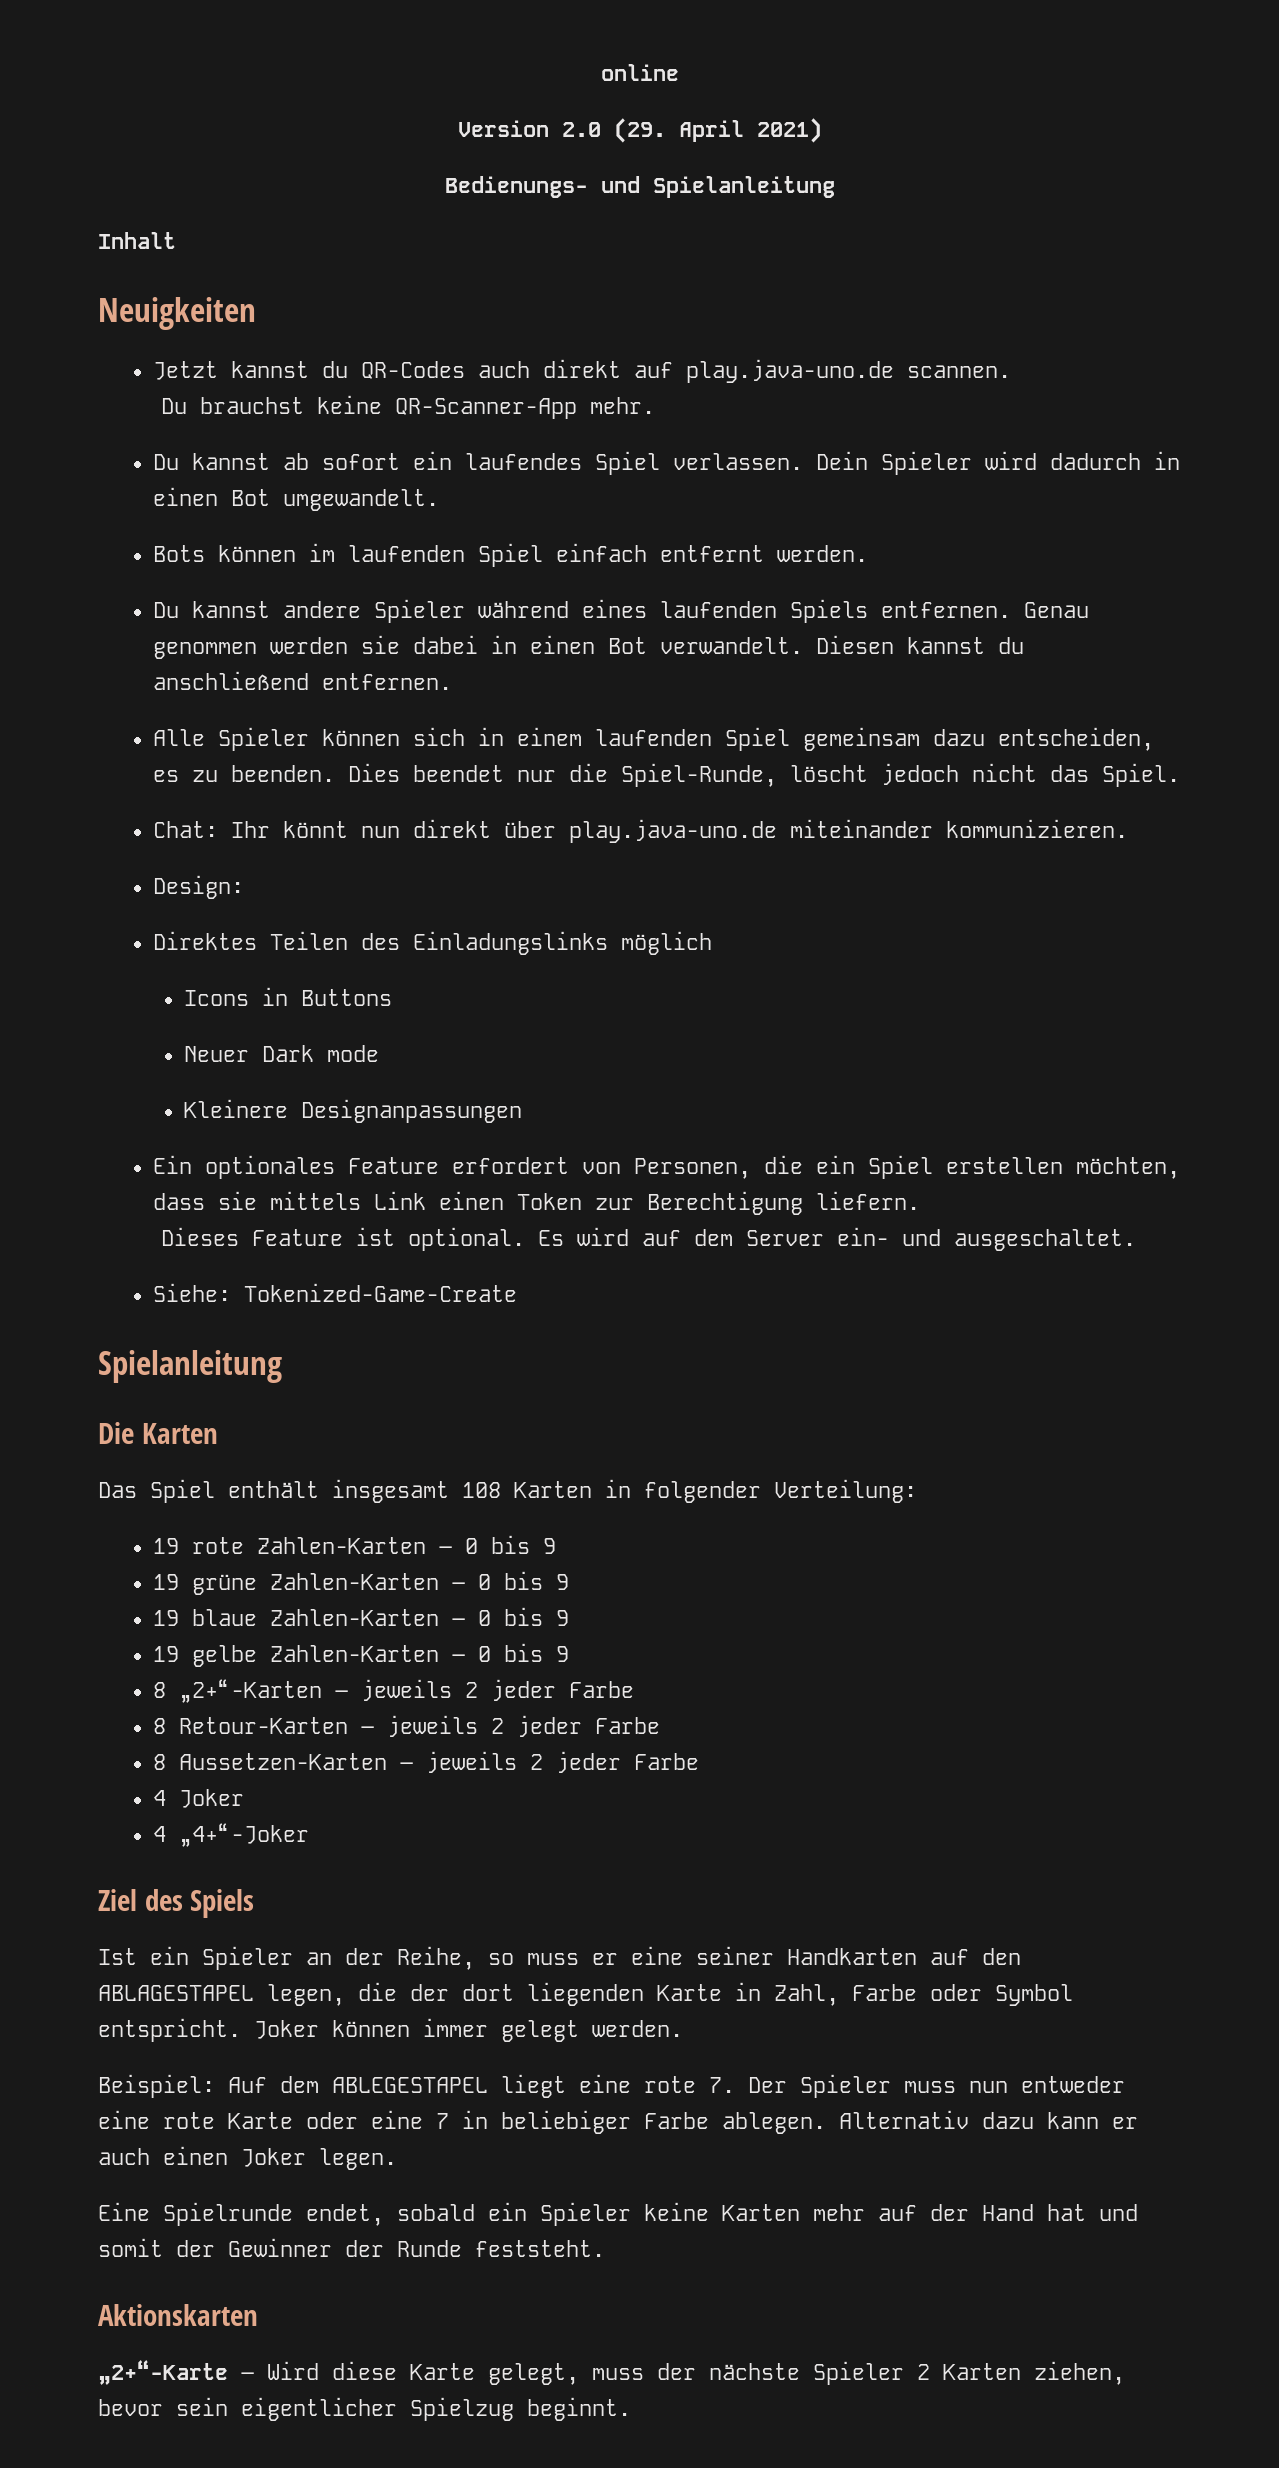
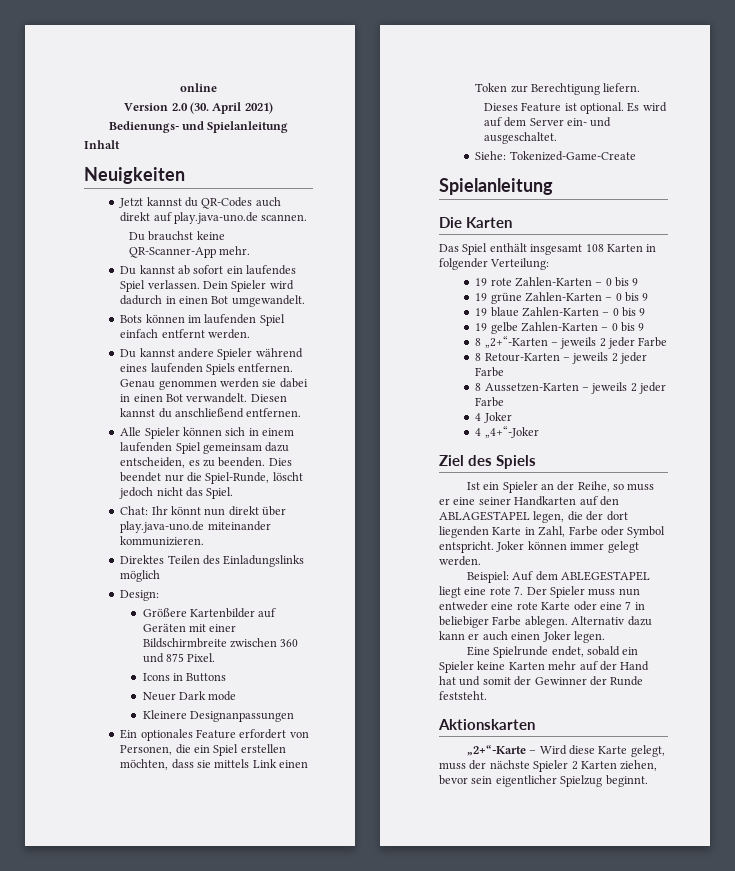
[613,118,666,143] (29. -> [190,102,209,114] (30.
[153,875,245,899] // Design: -> (205, 541) none
(713, 943) none -> [120,590,160,601] [142,608,277,618] [142,623,237,632] [142,638,299,648] [142,653,216,663] // Design: // Größere Kartenbilder auf Geräten mit einer Bildschirmbreite zwischen 360 und 875 Pixel.

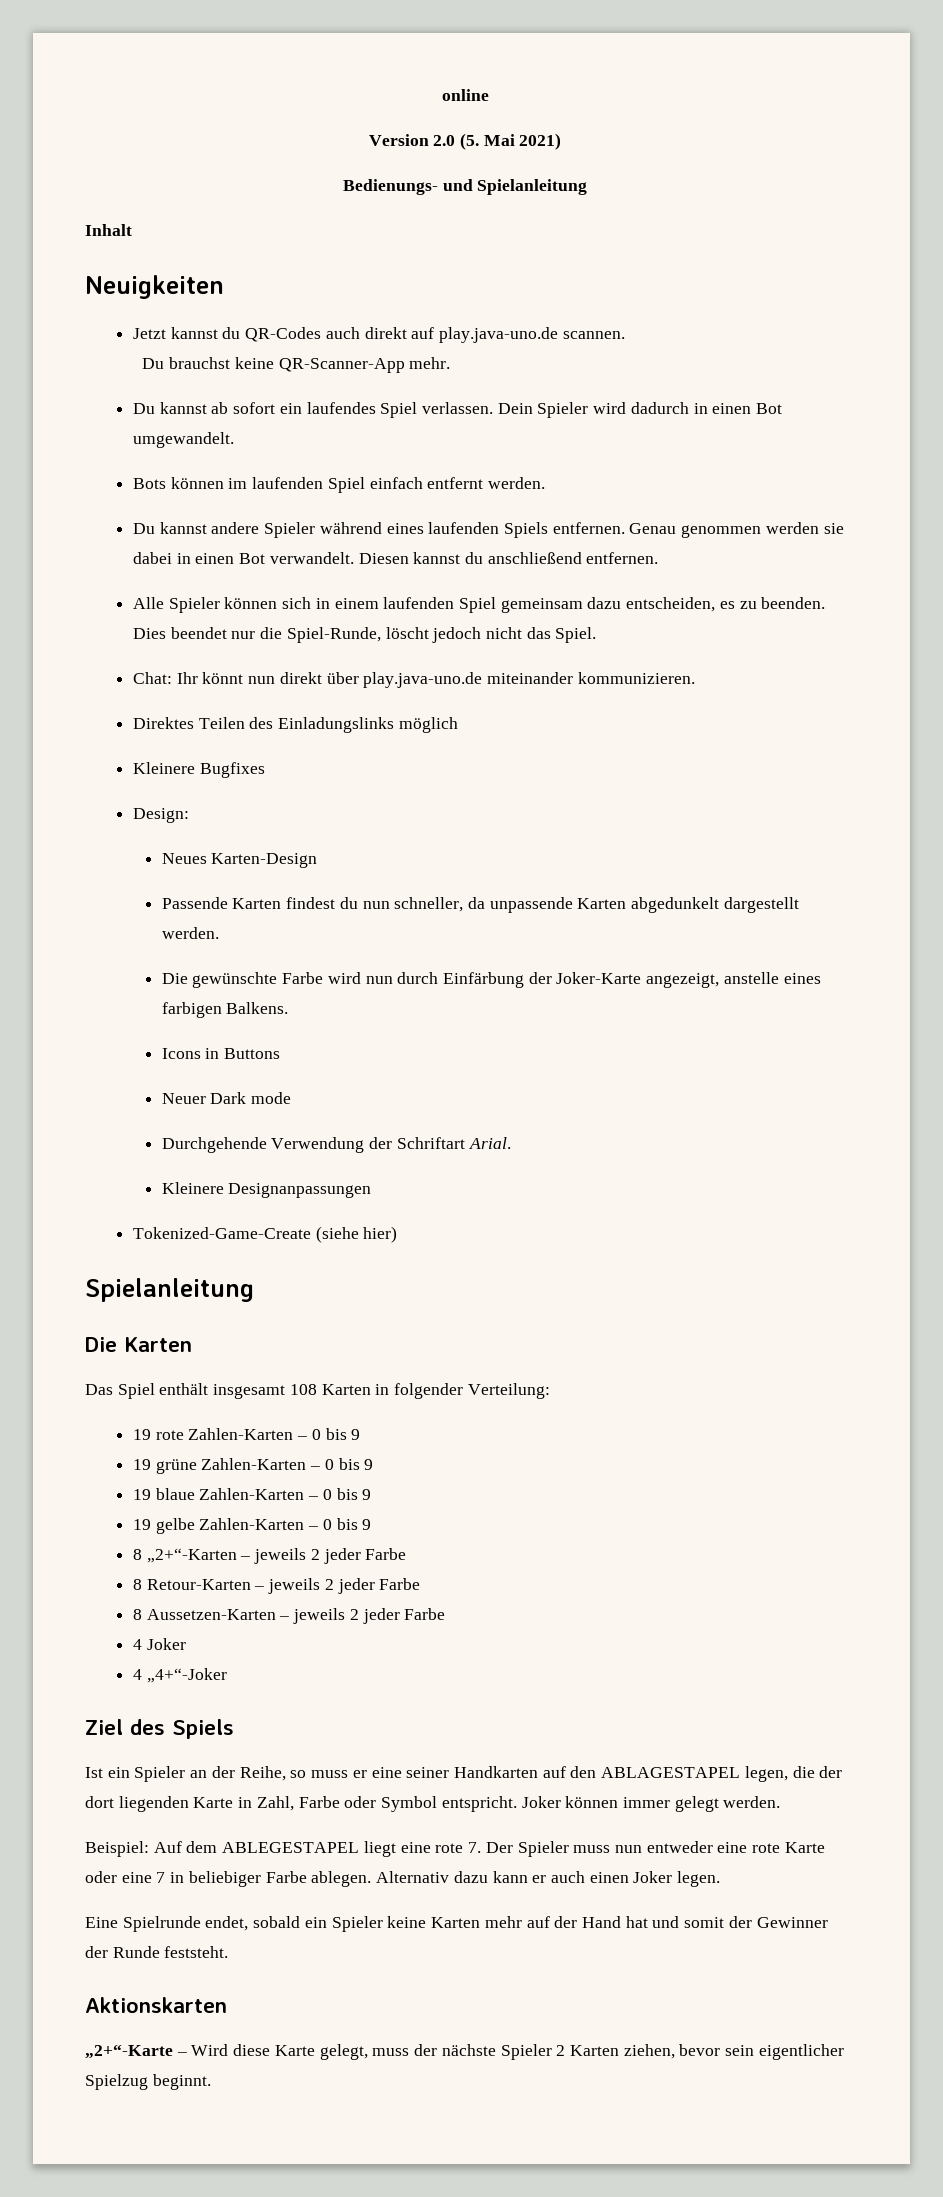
[190,102,242,114] (30. April -> [460,133,515,150] (5. Mai
(161, 576) none -> [132,762,265,778] // Kleinere Bugfixes
[142,608,277,618] [142,623,237,632] [142,638,299,648] [142,653,216,663] Größere Kartenbilder auf Geräten mit einer Bildschirmbreite zwischen 360 und 875 Pixel. -> [161,853,318,868] [161,897,799,913] [161,927,219,939] [161,972,821,988] [161,1002,289,1018] Neues Karten-Design // Passende Karten findest du nun schneller, da unpassende Karten abgedunkelt dargestellt werden. // Die gewünschte Farbe wird nun durch Einfärbung der Joker-Karte angezeigt, anstelle eines farbigen Balkens.
[142,710,295,722] [120,729,309,741] [120,744,286,756] [120,759,309,770] [475,83,641,95] [483,102,667,114] [483,117,612,127] [483,132,557,144] [475,151,507,160] Kleinere Designanpassungen // Ein optionales Feature erfordert von Personen, die ein Spiel erstellen möchten, dass sie mittels Link einen Token zur Berechtigung liefern. // Dieses Feature ist optional. Es wird auf dem Server ein- und ausgeschaltet. // Siehe: -> [161,1137,511,1153] [161,1182,372,1198] Durchgehende Verwendung der Schriftart Arial. // Kleinere Designanpassungen //
(636, 156) none -> [315,1226,398,1243] (siehe hier)

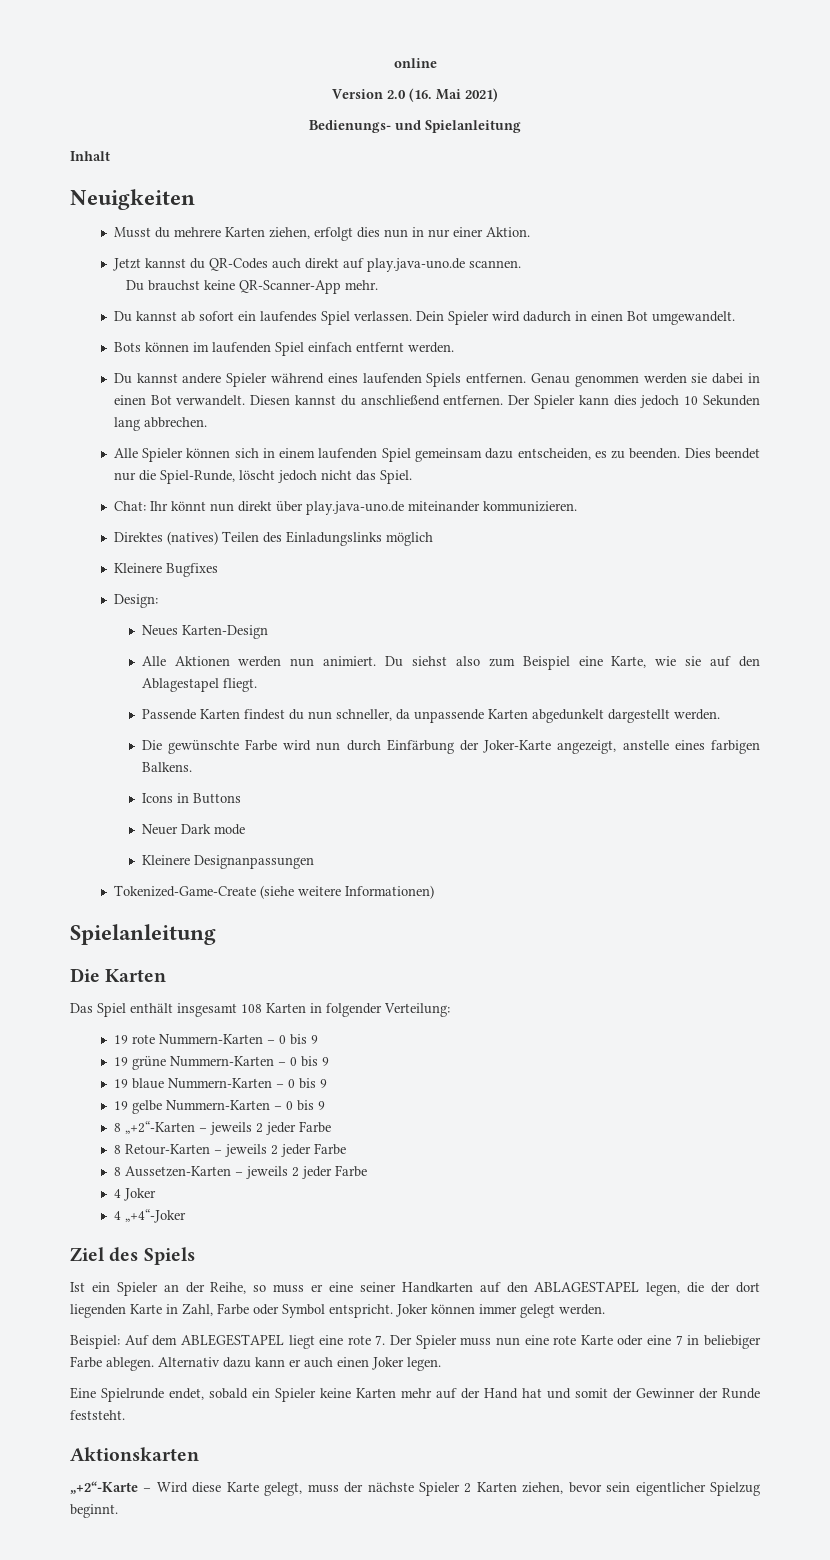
[460,133,480,150] (5. -> [409,88,432,102] (16.
(224, 287) none -> [113,227,530,241] // Musst du mehrere Karten ziehen, erfolgt dies nun in nur einer Aktion.
(659, 558) none -> [508,395,761,409] [113,417,207,431] Der Spieler kann dies jedoch 10 Sekunden lang abbrechen.
(194, 723) none -> [166,531,218,545] (natives)
(318, 860) none -> [141,656,761,670] [141,678,257,692] // Alle Aktionen werden nun animiert. Du siehst also zum Beispiel eine Karte, wie sie auf den Ablagestapel fliegt.
[161,1137,511,1153] // Durchgehende Verwendung der Schriftart Arial. -> (245, 829) none
[363,1226,398,1243] hier) -> [297,885,434,899] weitere Informationen)
[188,1428,294,1440] Zahlen-Karten -> [158,1034,263,1045] Nummern-Karten
[201,1458,307,1470] Zahlen-Karten -> [169,1056,274,1067] Nummern-Karten
[199,1488,305,1500] Zahlen-Karten -> [167,1078,272,1089] Nummern-Karten
[199,1518,305,1530] Zahlen-Karten -> [165,1100,270,1111] Nummern-Karten
[146,1548,237,1563] „2+“-Karten -> [124,1121,195,1134] „+2“-Karten
[146,1668,227,1683] „4+“-Joker -> [124,1209,186,1223] „+4“-Joker
[646,1841,713,1853] entweder -> (520, 1341) none
[85,2044,173,2059] „2+“-Karte -> [70,1481,138,1494] „+2“-Karte

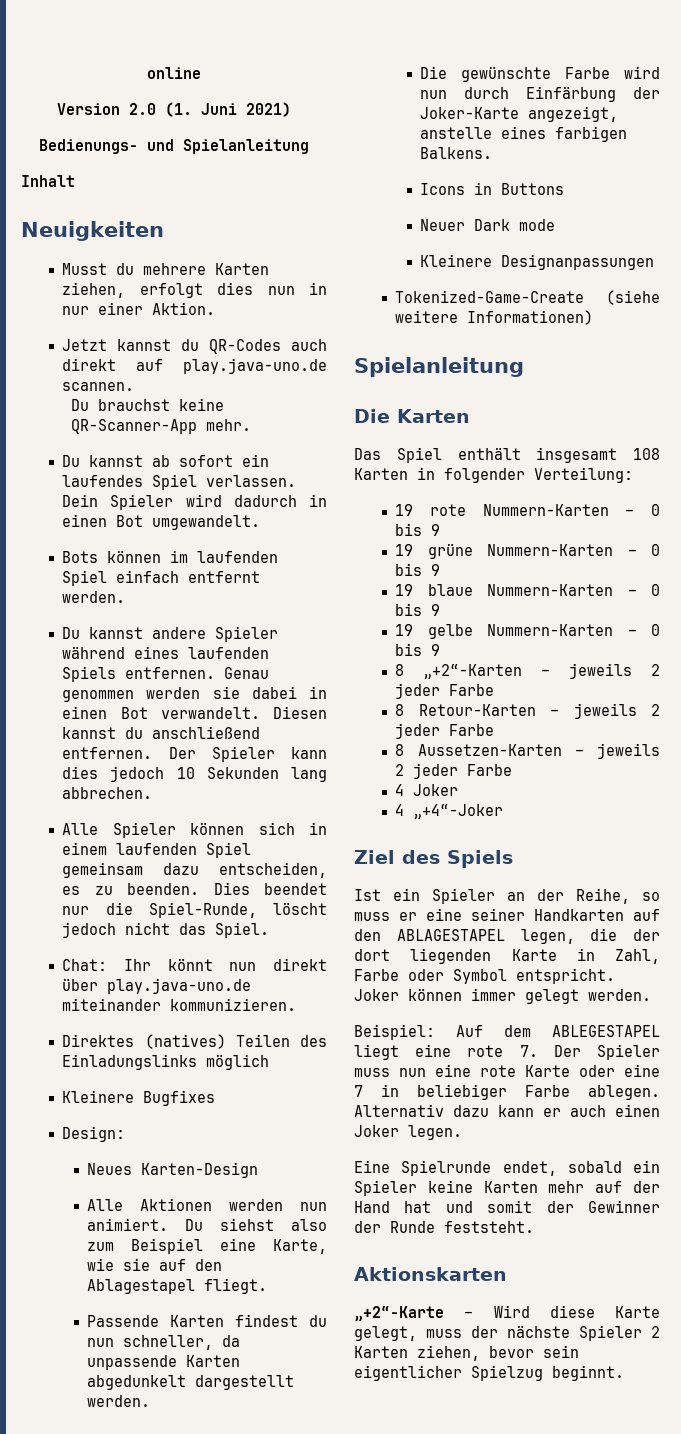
[409,88,461,102] (16. Mai -> [165,102,237,117] (1. Juni

